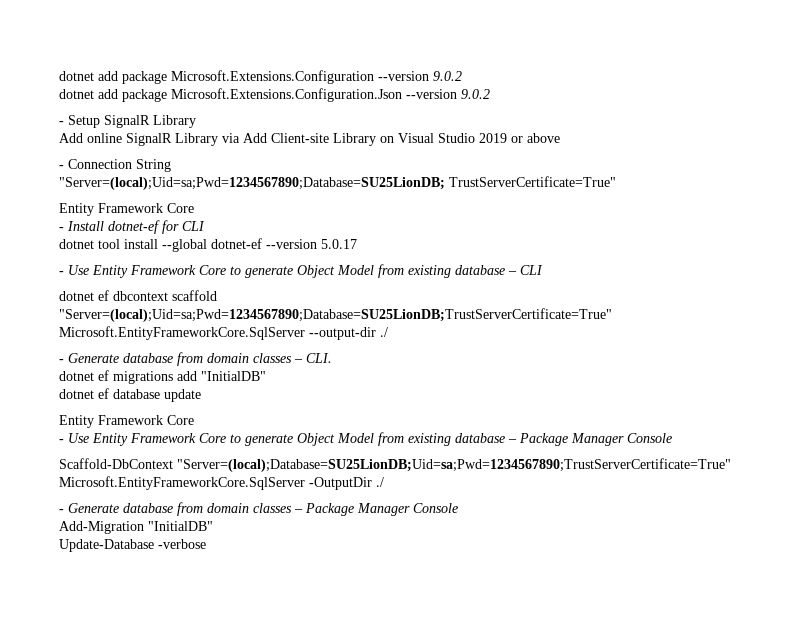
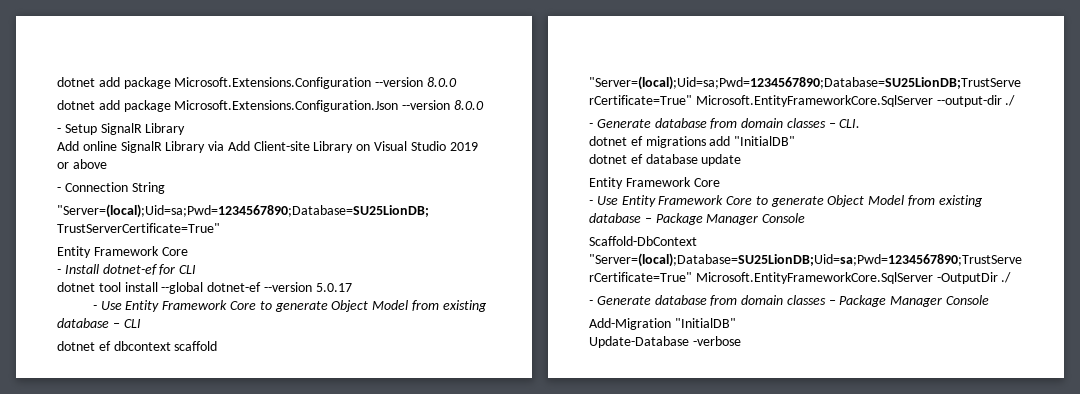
[433,71,462,81] 9.0.2 -> [426,77,457,87] 8.0.0
[461,89,490,99] 9.0.2 -> [453,100,484,110] 8.0.0

